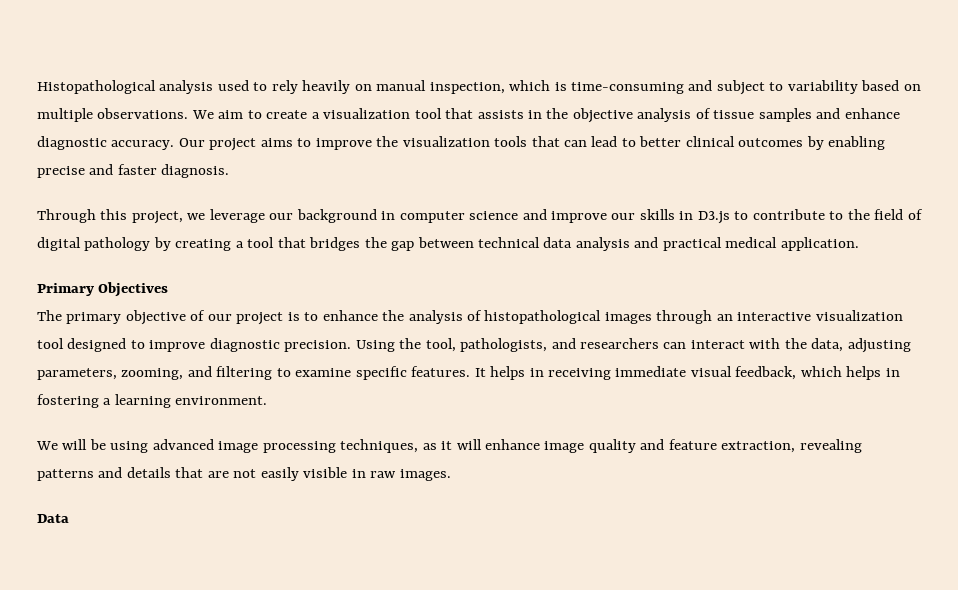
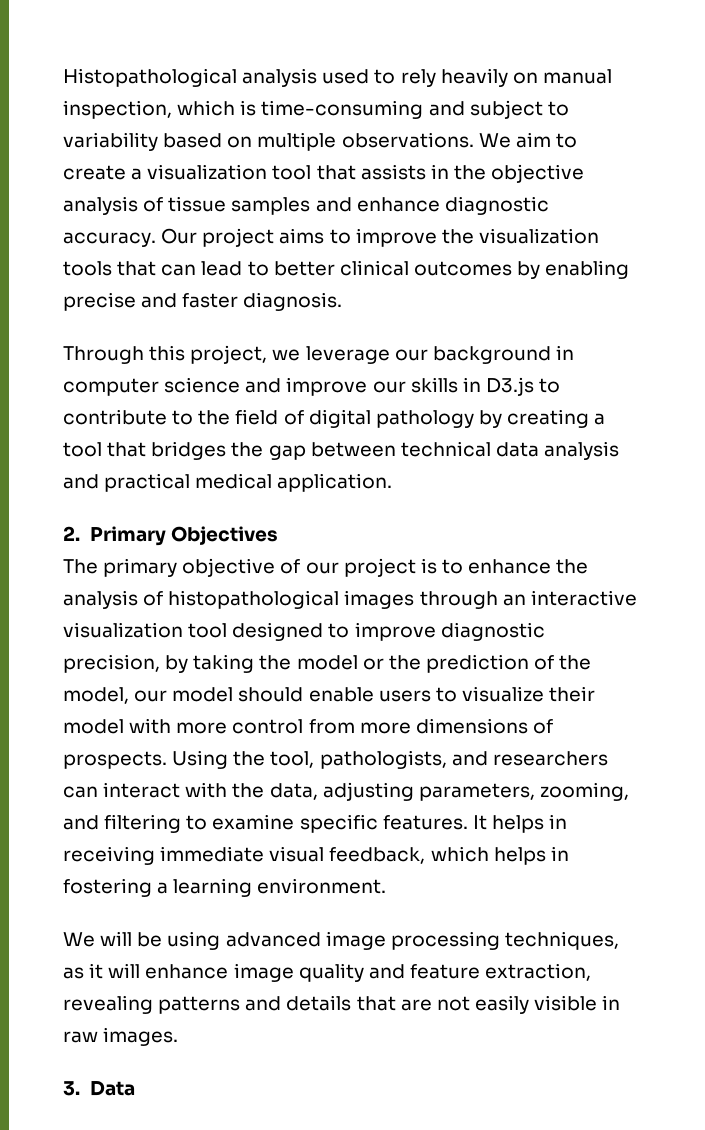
(859, 244) none -> [63,526,80,541] 2.
[284,340,352,352] precision. -> [63,654,592,673] [63,686,596,704] [63,718,553,734] [63,751,167,769] precision, by taking the model or the prediction of the model, our model should enable users to visualize their model with more control from more dimensions of prospects.
(451, 475) none -> [63,1081,80,1096] 3.

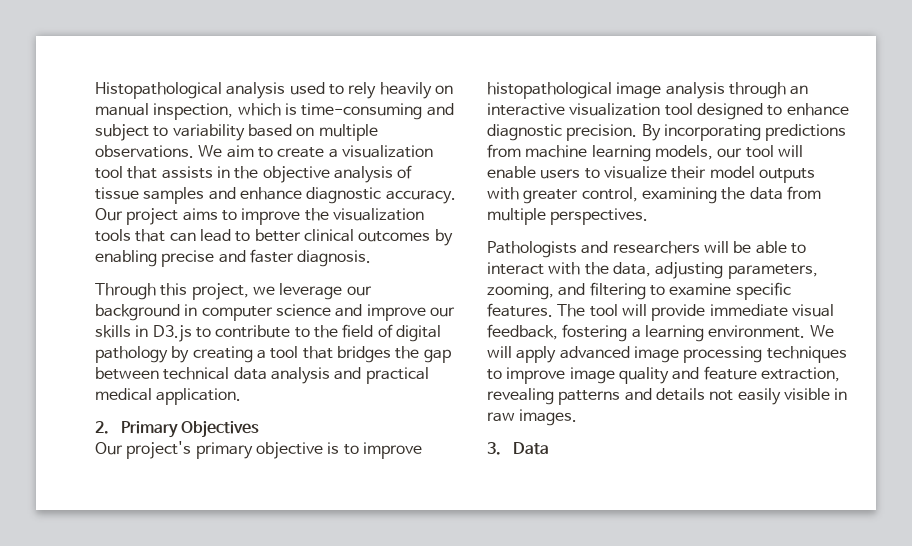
[63,558,589,577] [63,590,415,609] The primary objective of our project is to enhance the analysis of histopathological images -> [95,441,422,459] [487,82,725,99] Our project's primary objective is to improve histopathological image analysis
[354,622,545,641] [63,654,592,673] [63,687,304,704] improve diagnostic precision, by taking the model or the prediction of the model, our model should -> [786,103,849,116] [487,124,847,141] [487,144,803,162] enhance diagnostic precision. By incorporating predictions from machine learning models, our tool will
[129,718,553,734] [63,750,608,769] [63,786,98,798] with more control from more dimensions of prospects. Using the tool, pathologists, and researchers can -> [758,168,815,183] [487,186,821,204] [487,208,649,225] [487,241,806,258] outputs with greater control, examining the data from multiple perspectives. // Pathologists and researchers will be able to
[472,814,568,833] [63,846,569,865] It helps in receiving immediate visual feedback, which helps in -> [557,304,834,321] [487,324,558,340] The tool will provide immediate visual feedback,
(387, 886) // -> (806, 331) none
[137,931,221,950] be using -> [516,346,557,363] apply
[504,931,619,950] [63,963,229,979] techniques, as it will enhance -> [766,346,847,363] [487,367,566,384] techniques to improve
[356,996,432,1011] that are -> (705, 394) none

